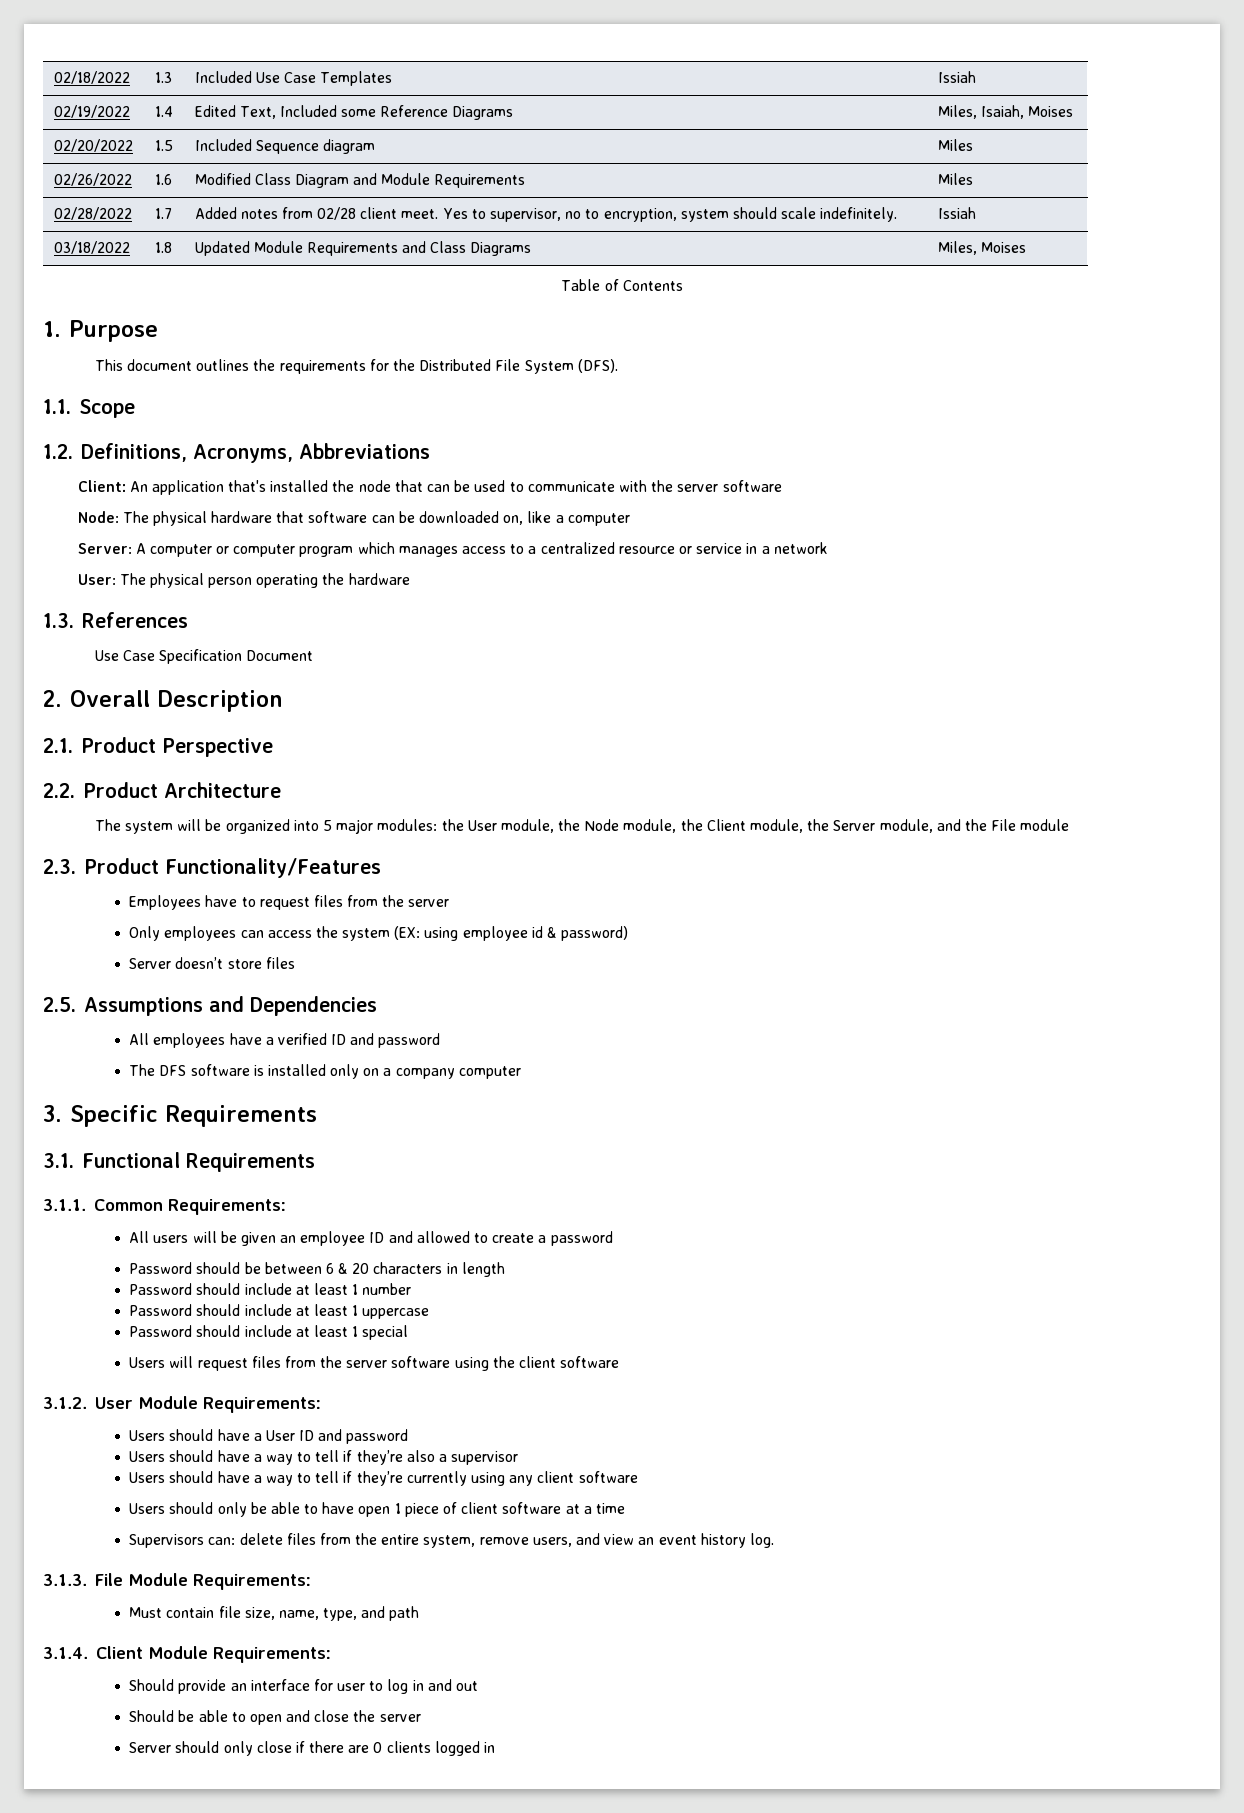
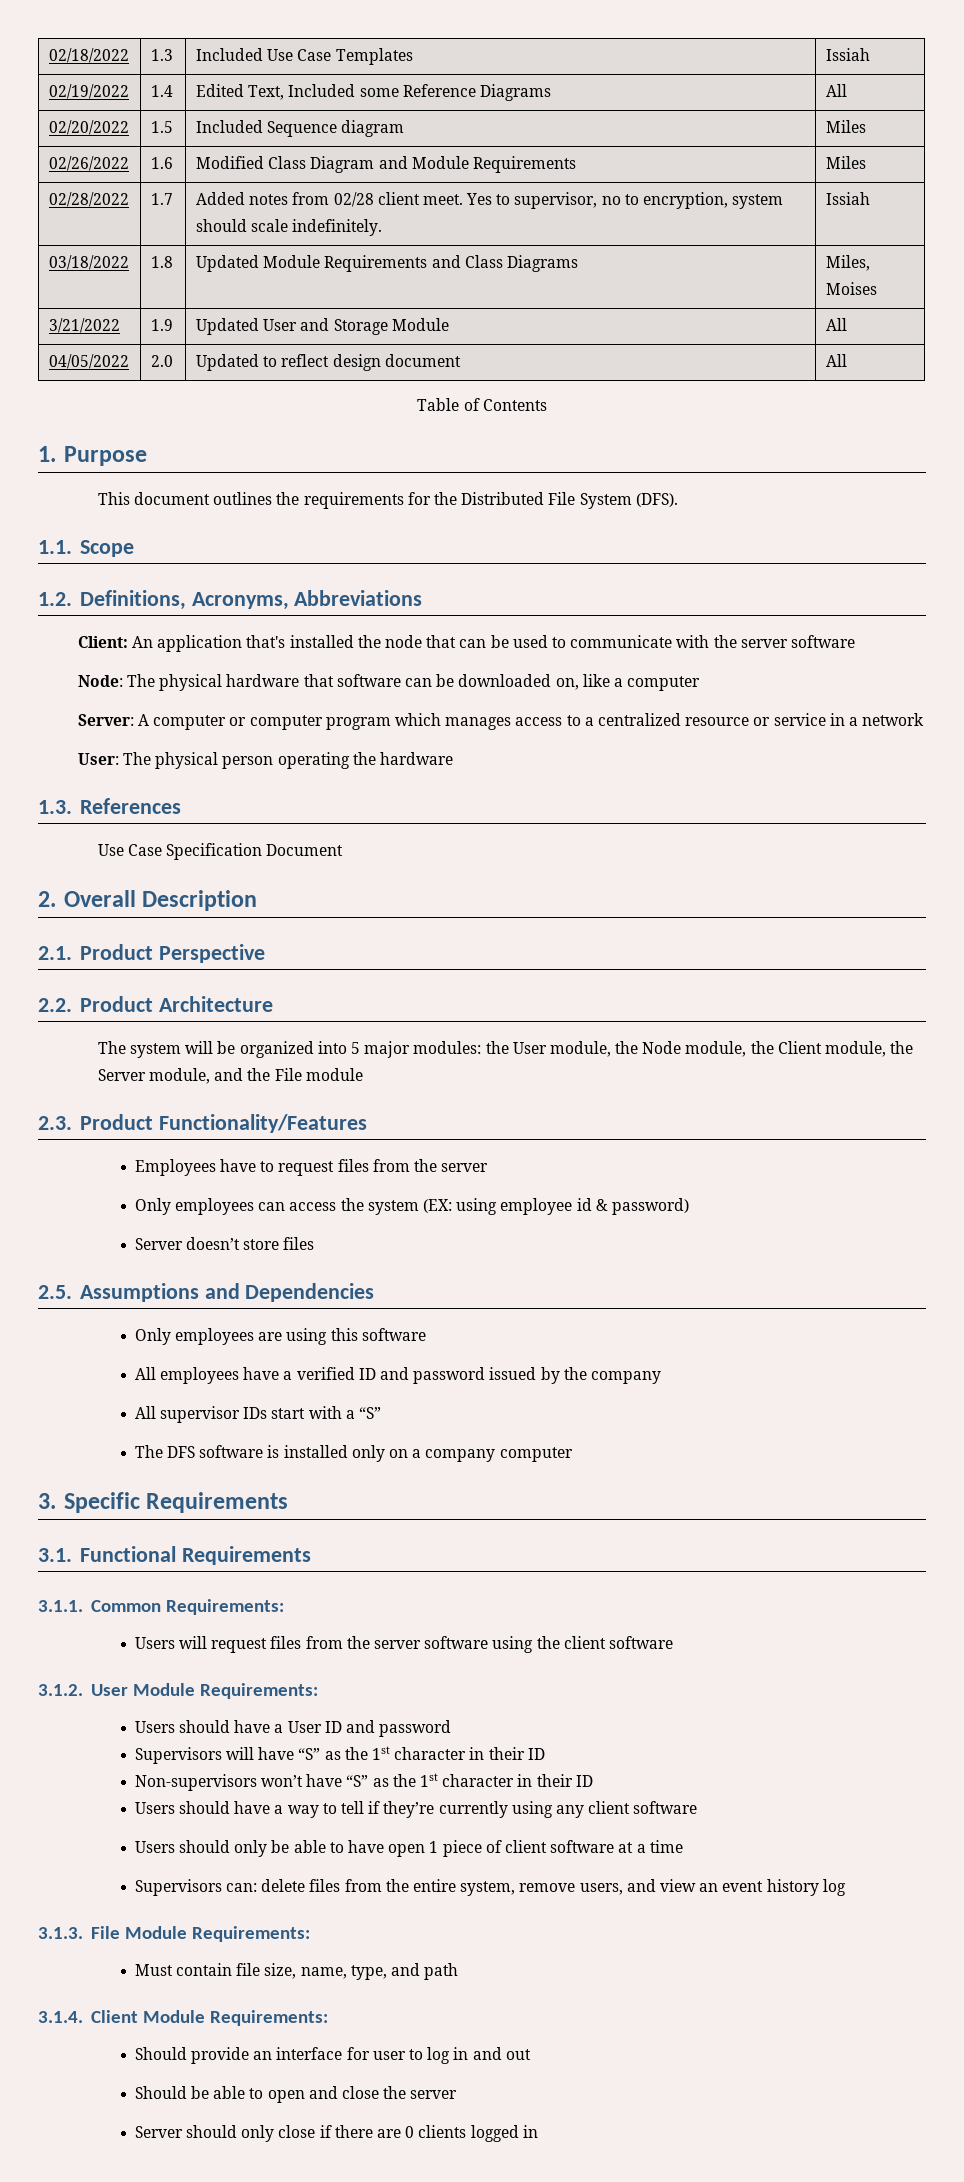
[937,105,1073,119] Miles, Isaiah, Moises -> [825,84,847,97] All
(1026, 247) none -> [48,318,120,333] [150,319,173,331] [195,318,449,335] [825,318,847,331] [48,354,129,369] [150,355,173,367] [195,354,461,371] [825,354,847,367] // 3/21/2022 | 1.9 | Updated User and Storage Module | All // 04/05/2022 | 2.0 | Updated to reflect design document | All
(377, 1006) none -> [134,1328,426,1345] // Only employees are using this software
(441, 1040) none -> [489,1367,661,1384] [134,1406,382,1423] issued by the company // All supervisor IDs start with a “S”
[129,1231,613,1246] [129,1262,505,1277] [129,1283,412,1295] [129,1304,430,1319] [129,1325,409,1340] // All users will be given an employee ID and allowed to create a password // Password should be between 6 & 20 characters in length // Password should include at least 1 number // Password should include at least 1 uppercase // Password should include at least 1 special -> (284, 1607) none
[129,1450,519,1465] Users should have a way to tell if they’re also a supervisor -> [134,1746,545,1764] [134,1773,593,1791] Supervisors will have “S” as the 1st character in their ID // Non-supervisors won’t have “S” as the 1st character in their ID
[749,1533,774,1548] log. -> [822,1879,846,1896] log

